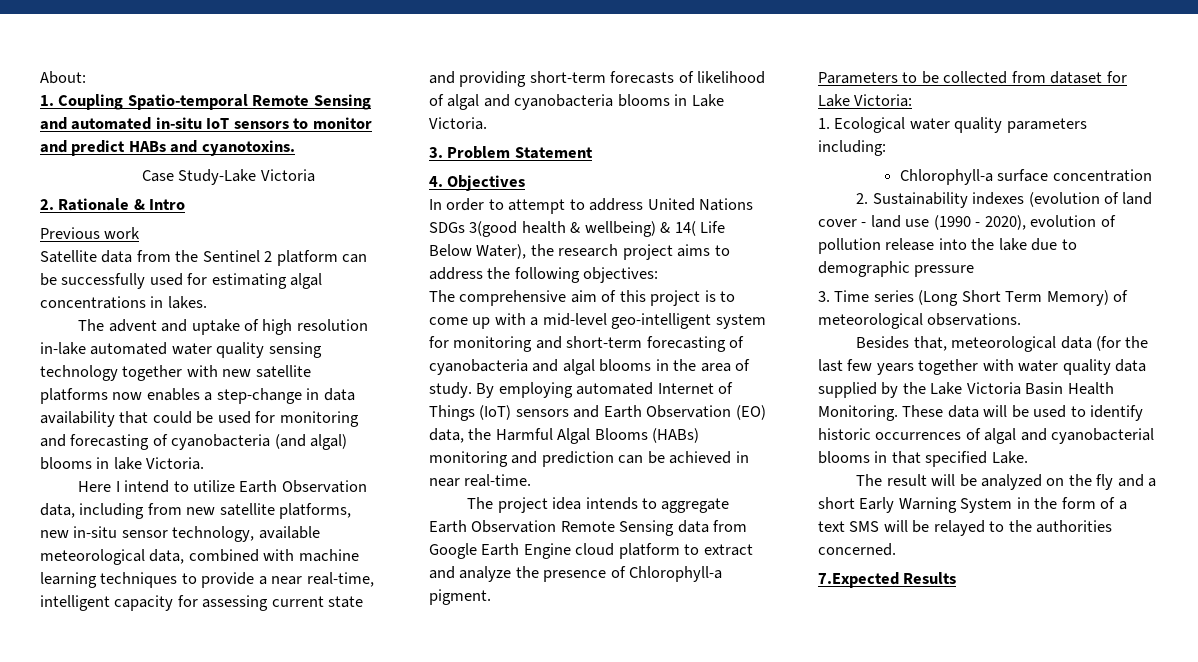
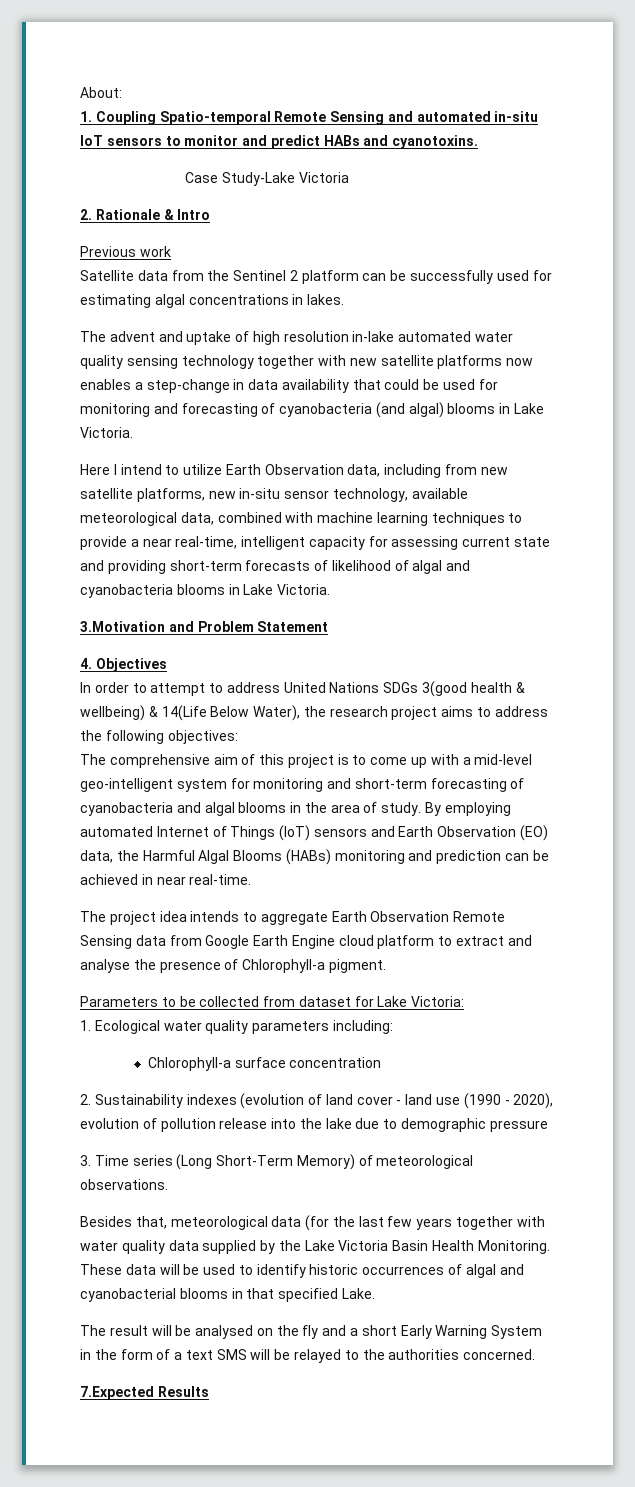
[113,457,142,470] lake -> [514,403,545,414] Lake
[429,147,443,158] 3. -> [80,621,194,632] 3.Motivation and
[674,221,726,236] 14( Life -> [161,705,207,721] 14(Life
[459,566,512,582] analyze -> [80,959,130,973] analyse
[961,290,1043,302] Short Term -> [216,1155,294,1166] Short-Term
[980,474,1042,490] analyzed -> [195,1325,254,1339] analysed

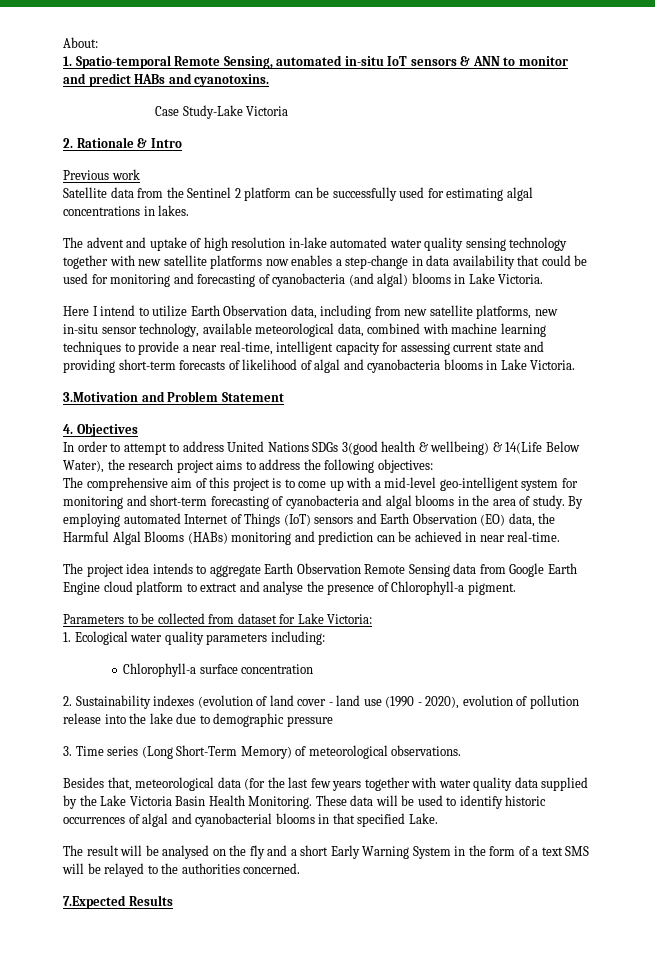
[95,111,156,125] Coupling -> (72, 61) none
[330,111,413,125] Sensing and -> [223,56,273,69] Sensing,
(162, 141) none -> [460,56,500,66] & ANN

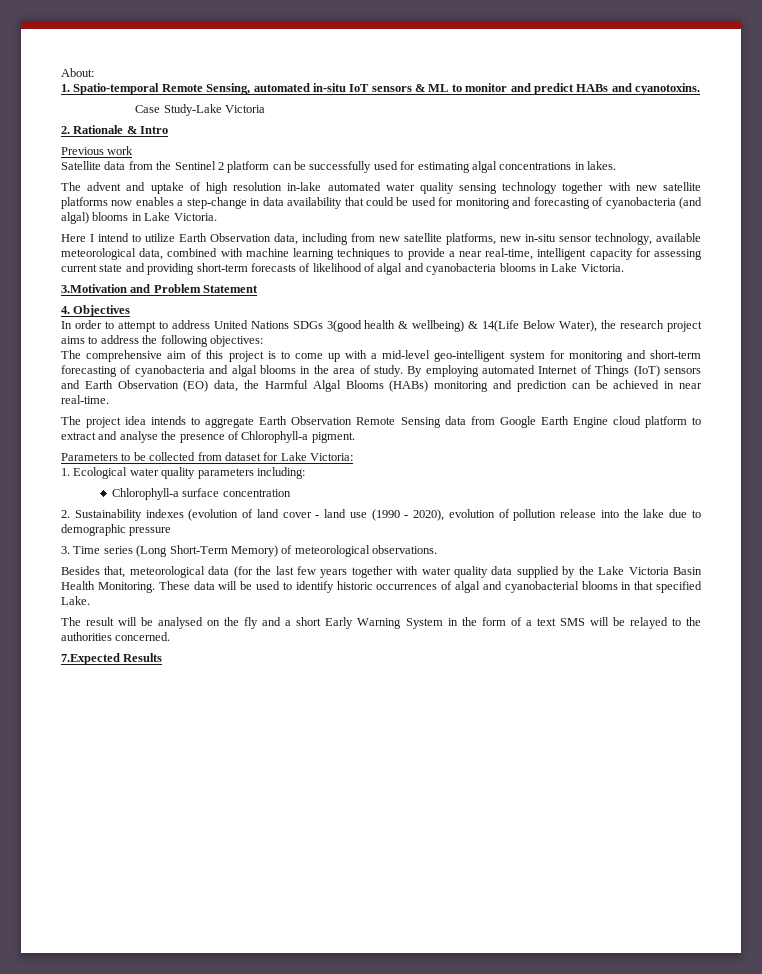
[472,56,500,66] ANN -> [428,84,449,92] ML

